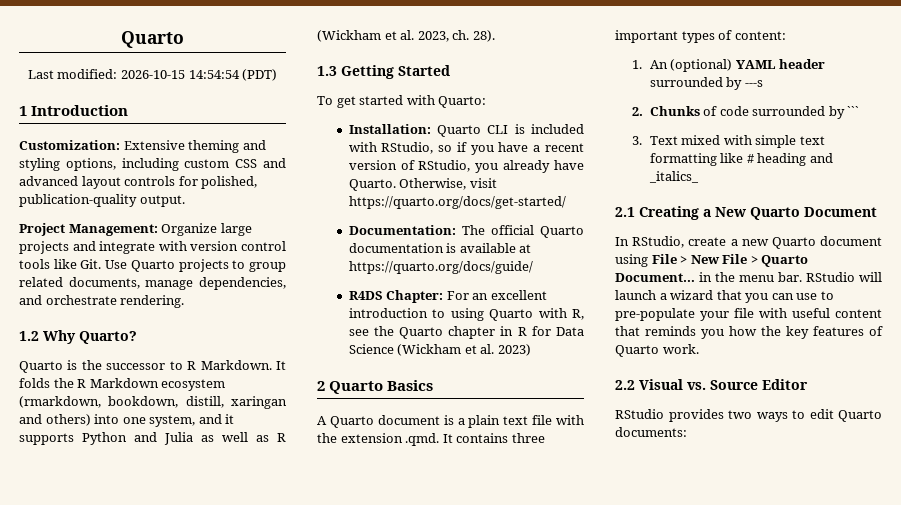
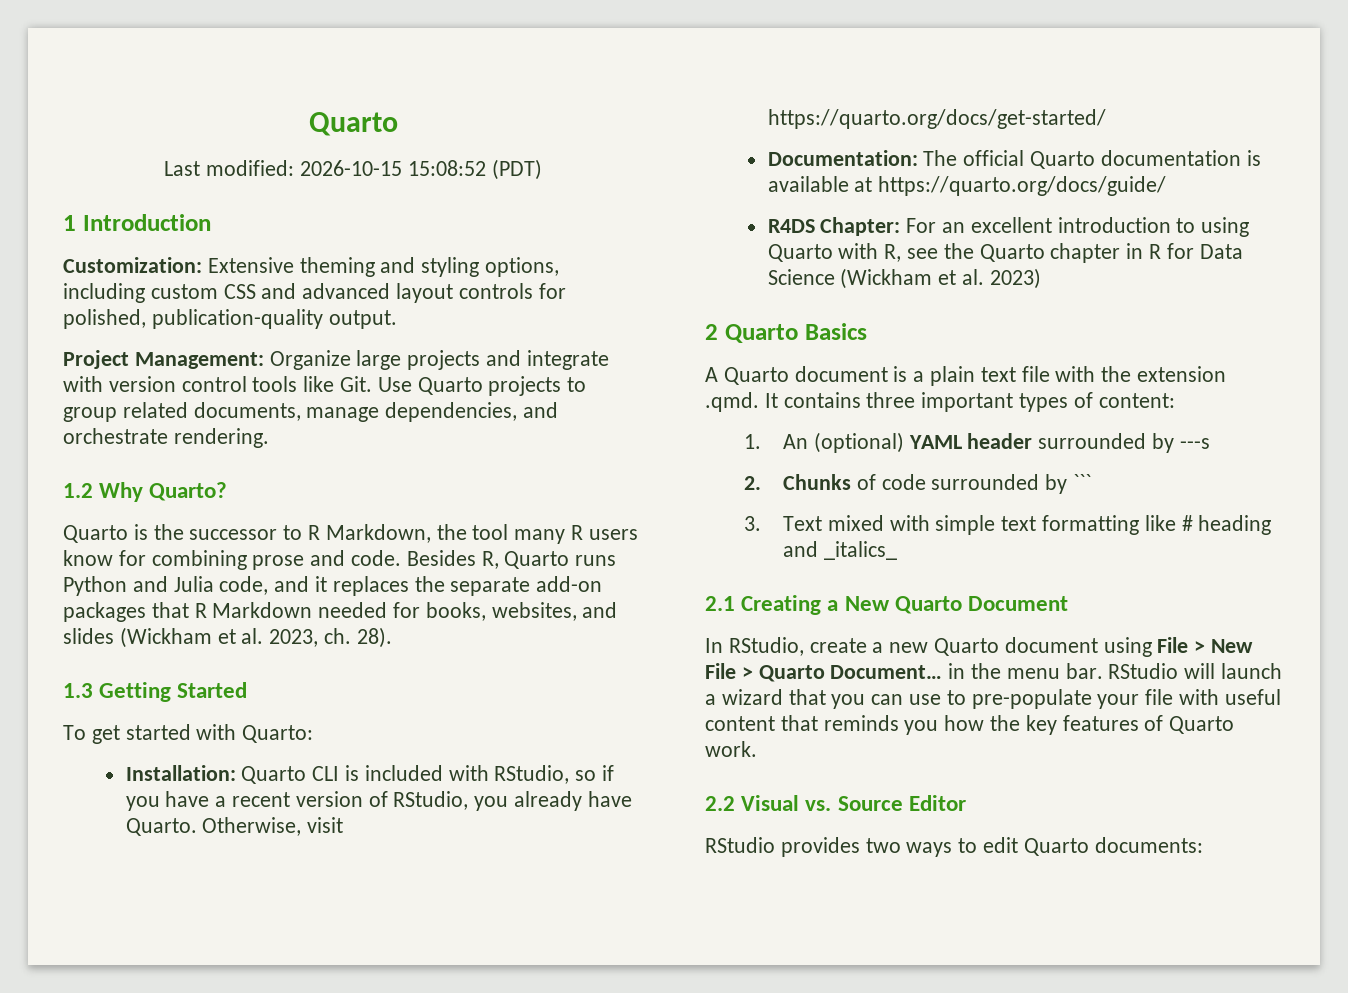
[188,70,240,79] 14:54:54 -> [407,160,486,176] 15:08:52
[200,360,286,370] [19,378,226,391] [19,396,287,409] [19,414,235,427] [19,432,286,445] Markdown. It folds the R Markdown ecosystem (rmarkdown, bookdown, distill, xaringan and others) into one system, and it supports Python and Julia as well as R -> [325,524,638,544] [63,550,617,570] [63,576,603,596] [63,602,618,622] [63,628,114,644] Markdown, the tool many R users know for combining prose and code. Besides R, Quarto runs Python and Julia code, and it replaces the separate add-on packages that R Markdown needed for books, websites, and slides

